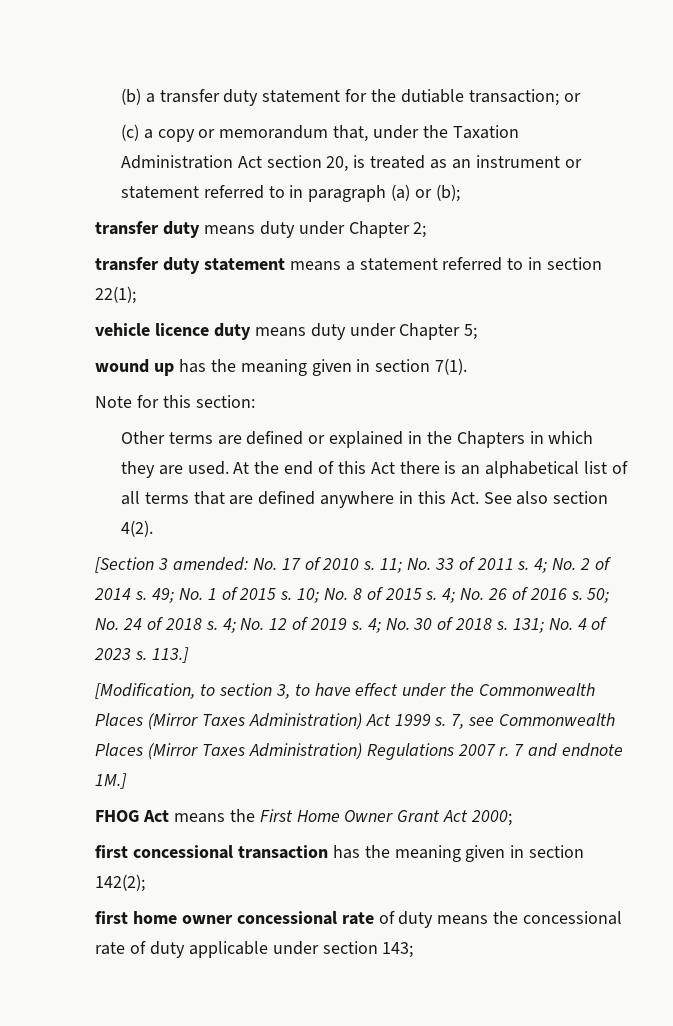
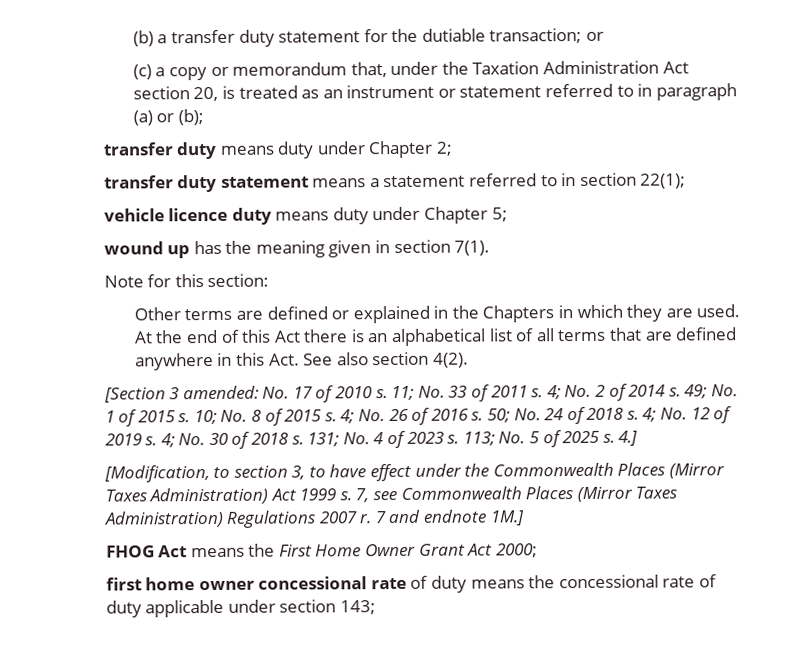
[151,647,189,663] 113.] -> [462,430,639,448] 113; No. 5 of 2025 s. 4.]
[95,845,585,862] [95,874,146,892] // first concessional transaction has the meaning given in section 142(2); -> (538, 550) none

